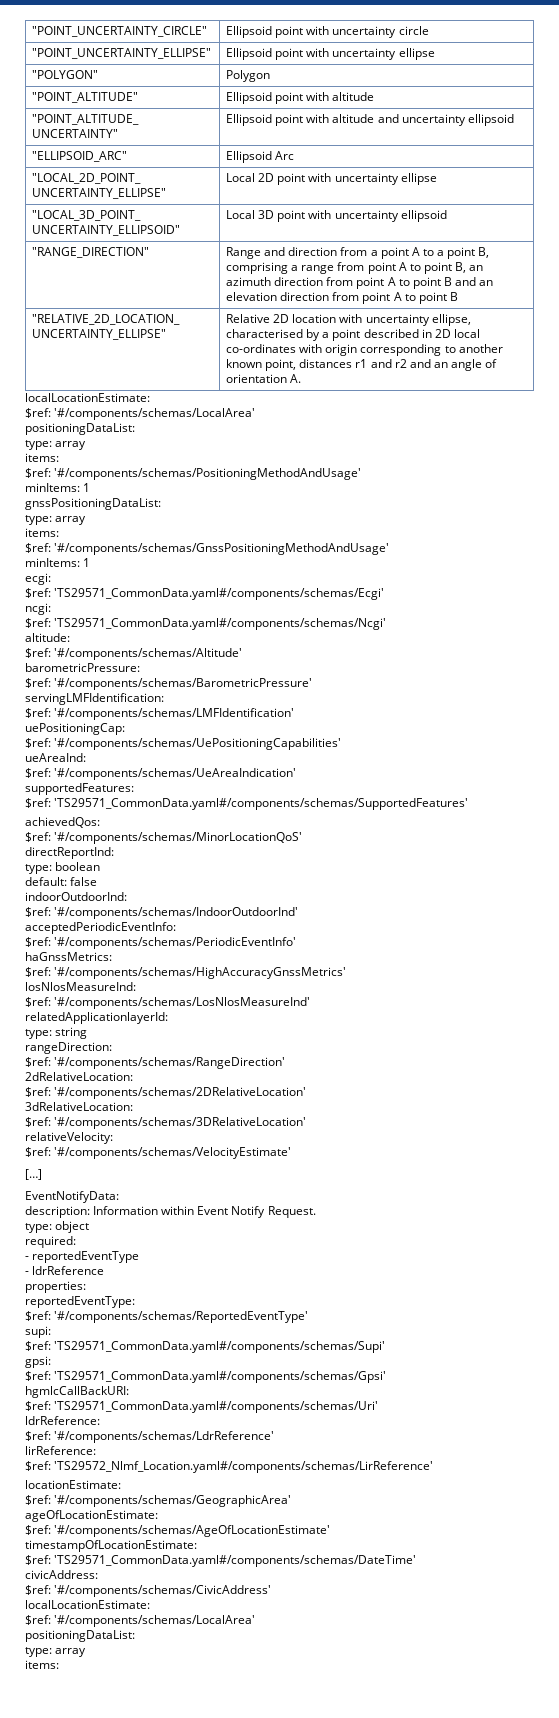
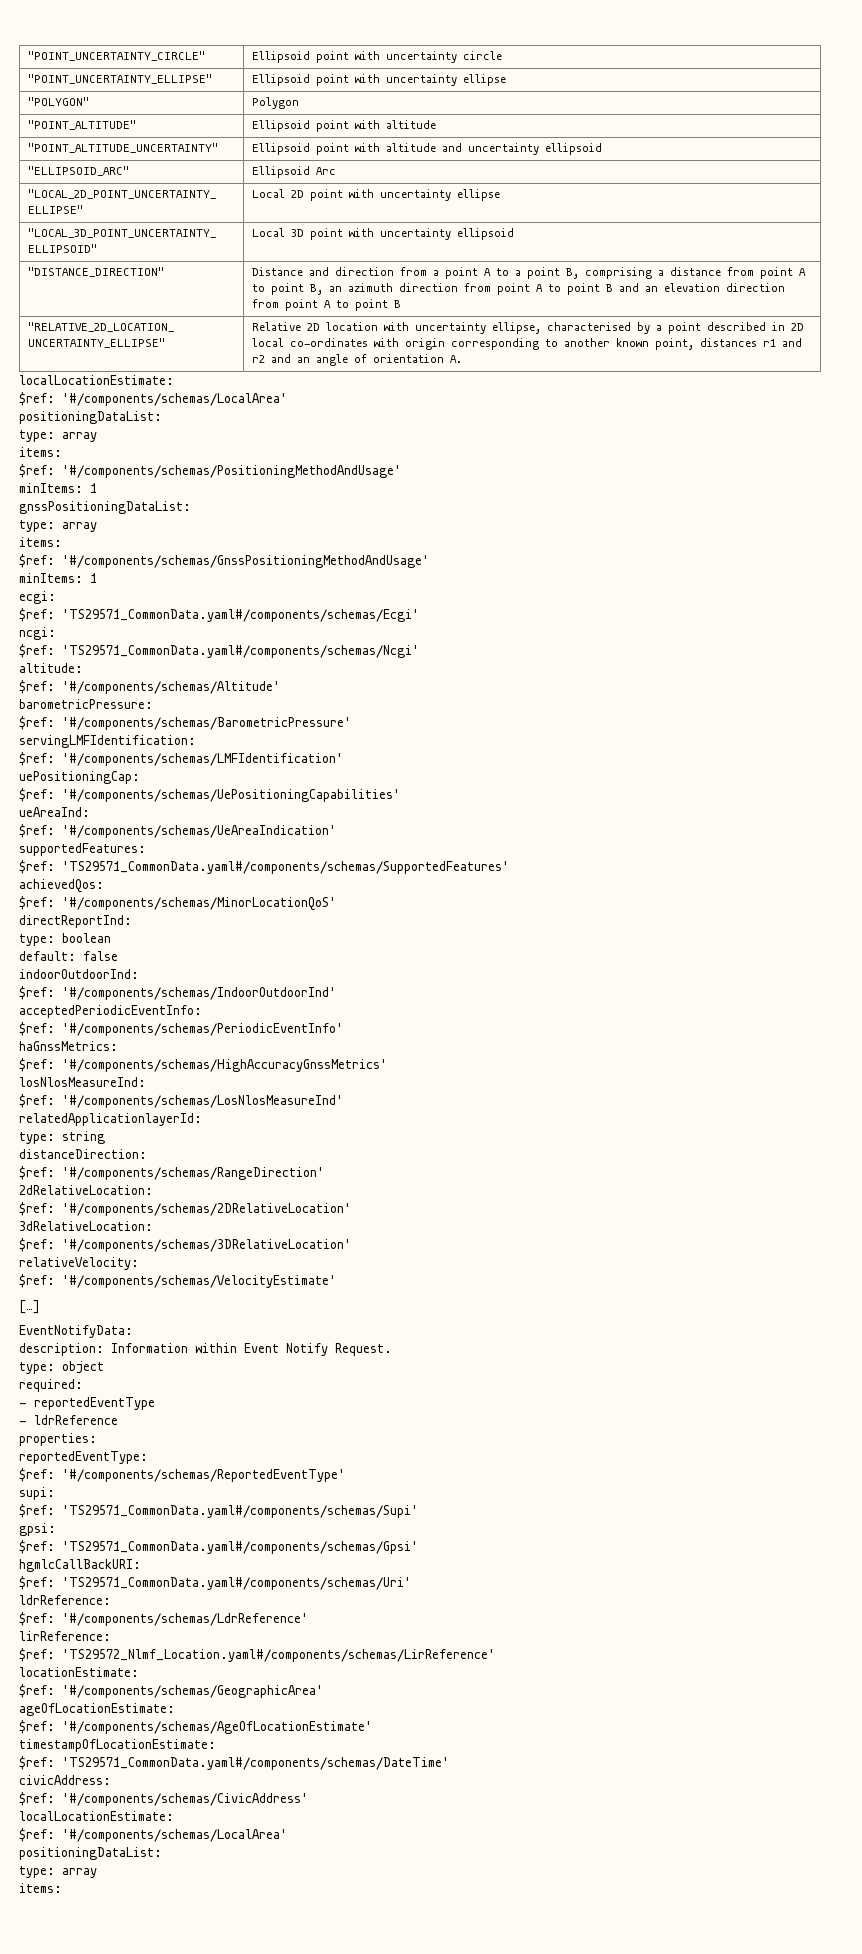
[32,247,150,258] [226,247,262,259] "RANGE_DIRECTION" | Range -> [27,267,164,277] [251,267,303,276] "DISTANCE_DIRECTION" | Distance
[301,265,335,274] range -> [669,267,721,276] distance
[25,1042,112,1054] rangeDirection: -> [19,1149,147,1159] distanceDirection:

